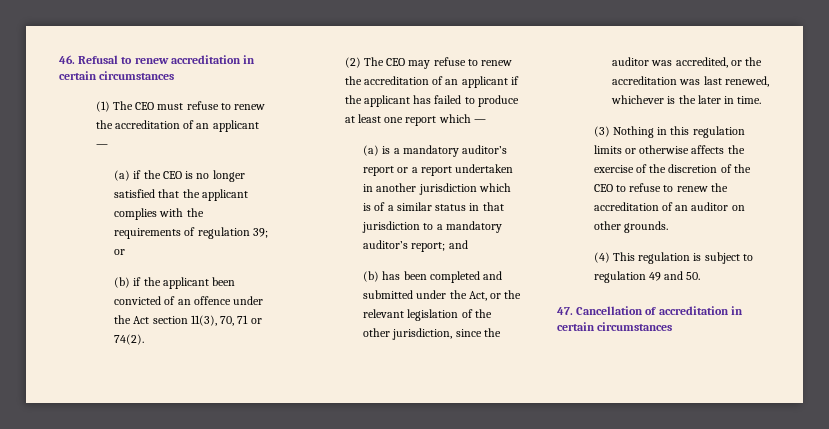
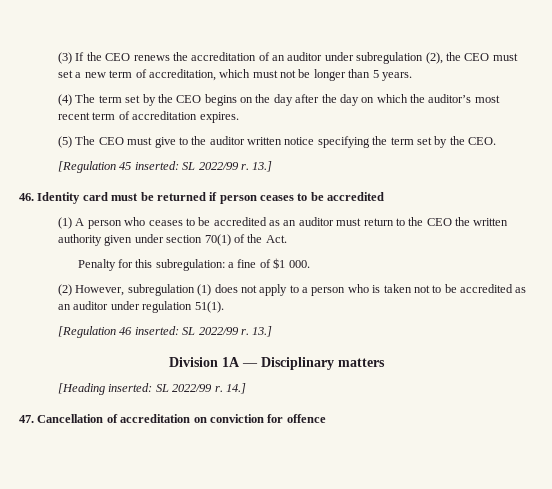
[59,55,256,64] [59,71,175,80] [95,101,266,112] [95,120,259,132] [95,144,108,148] [114,170,245,182] [114,189,248,201] [114,208,204,220] [114,227,268,239] [114,249,126,255] [114,277,236,289] [114,296,264,305] [114,315,262,326] [114,334,145,345] [344,57,513,69] [344,76,519,88] [344,95,519,107] [344,114,486,126] [363,145,508,157] [363,164,514,176] [363,183,511,195] [363,202,504,211] [362,221,502,233] [363,240,468,252] [363,271,503,283] [363,290,522,301] [363,309,492,321] [363,328,501,340] [612,57,763,68] [612,76,769,87] [611,95,762,104] [593,126,745,138] [593,145,745,154] [593,164,751,173] [593,183,708,192] 46. Refusal to renew accreditation in certain circumstances // (1) The CEO must refuse to renew the accreditation of an applicant — // (a) if the CEO is no longer satisfied that the applicant complies with the requirements of regulation 39; or // (b) if the applicant been convicted of an offence under the Act section 11(3), 70, 71 or 74(2). // (2) The CEO may refuse to renew the accreditation of an applicant if the applicant has failed to produce at least one report which — // (a) is a mandatory auditor’s report or a report undertaken in another jurisdiction which is of a similar status in that jurisdiction to a mandatory auditor’s report; and // (b) has been completed and submitted under the Act, or the relevant legislation of the other jurisdiction, since the auditor was accredited, or the accreditation was last renewed, whichever is the later in time. // (3) Nothing in this regulation limits or otherwise affects the exercise of the discretion of the CEO to refuse to renew -> [58,52,170,64] (3) If the CEO renews
[731,205,745,211] [593,221,668,233] [593,252,753,264] [593,271,701,283] on other grounds. // (4) This regulation is subject to regulation 49 and 50. -> [324,52,518,64] [58,69,412,81] [58,94,500,106] [58,111,239,123] [58,136,497,148] [58,161,273,173] [19,192,385,204] [58,217,509,229] [58,234,287,246] [77,258,310,271] [58,284,527,296] [58,301,224,313] [58,326,273,338] [168,357,385,370] [58,383,246,395] under subregulation (2), the CEO must set a new term of accreditation, which must not be longer than 5 years. // (4) The term set by the CEO begins on the day after the day on which the auditor’s most recent term of accreditation expires. // (5) The CEO must give to the auditor written notice specifying the term set by the CEO. // [Regulation 45 inserted: SL 2022/99 r. 13.] // 46. Identity card must be returned if person ceases to be accredited // (1) A person who ceases to be accredited as an auditor must return to the CEO the written authority given under section 70(1) of the Act. // Penalty for this subregulation: a fine of $1 000. // (2) However, subregulation (1) does not apply to a person who is taken not to be accredited as an auditor under regulation 51(1). // [Regulation 46 inserted: SL 2022/99 r. 13.] // Division 1A — Disciplinary matters // [Heading inserted: SL 2022/99 r. 14.]
[730,306,743,315] [557,322,673,331] in certain circumstances -> [193,414,326,423] on conviction for offence

